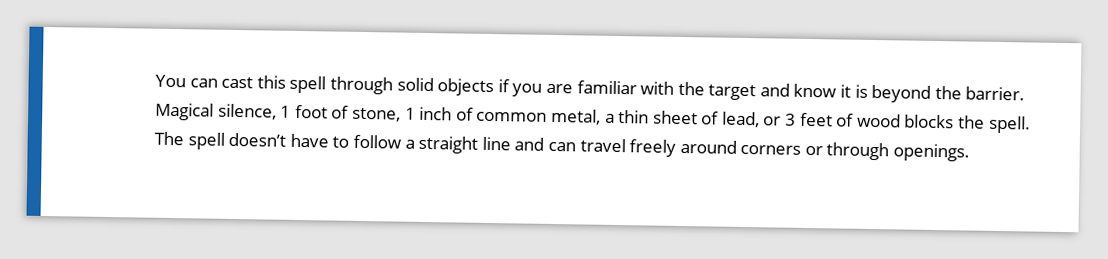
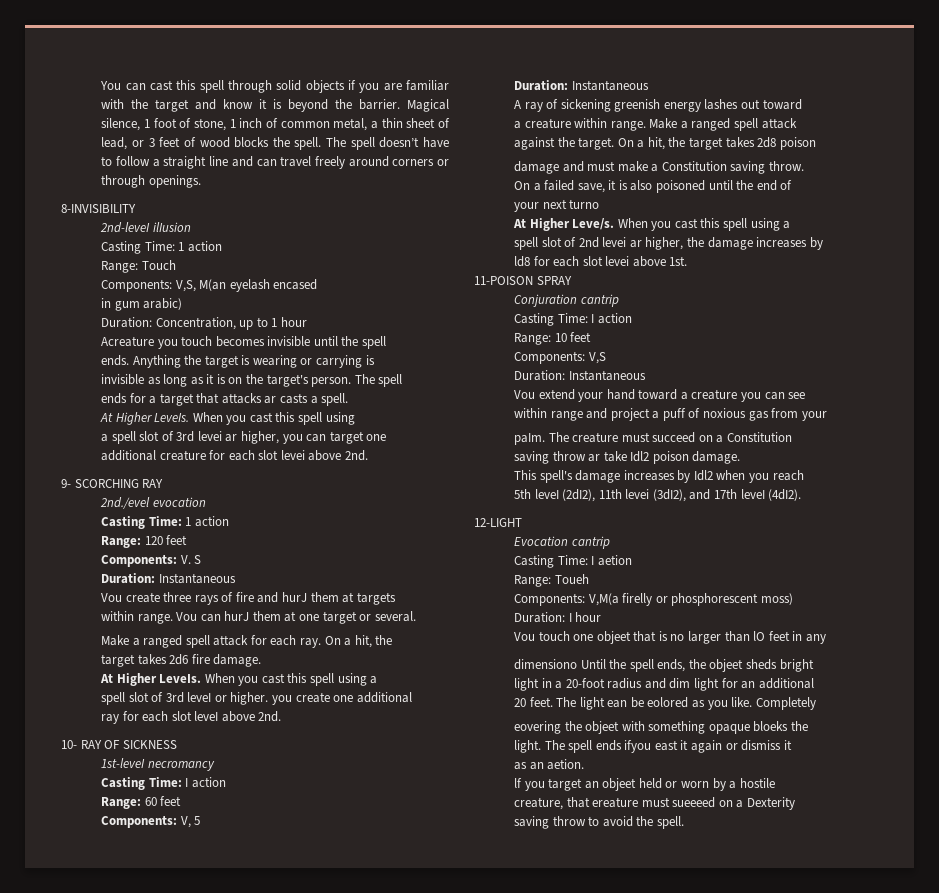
(971, 152) none -> [61,204,136,213] [100,222,191,233] [101,241,222,254] [101,260,176,273] [101,279,318,292] [101,298,183,311] [101,317,307,330] [101,336,386,349] [101,355,375,368] [101,374,403,387] [101,393,349,406] [100,412,355,425] [101,431,387,444] [101,450,368,461] [61,479,164,488] [100,497,206,509] [101,516,229,529] [101,535,188,548] [101,555,202,567] [101,573,236,584] [101,592,396,605] [101,611,416,624] [101,635,393,648] [101,654,262,667] [100,673,378,686] [101,692,412,705] [101,711,282,724] [61,740,177,749] [101,758,215,771] [101,777,226,790] [101,796,182,809] [101,816,201,828] [514,80,649,91] [514,99,802,112] [514,118,797,131] [514,137,816,150] [514,161,804,174] [514,180,793,193] [514,199,600,212] [513,218,791,231] [514,237,823,250] [514,256,688,267] [474,276,572,285] [514,294,619,307] [514,313,632,326] [514,332,592,345] [514,351,606,364] [514,370,646,381] [514,389,806,402] [514,408,827,421] [514,432,792,445] [514,451,741,464] [514,470,804,483] [514,489,802,502] [474,518,522,527] [514,536,610,549] [514,555,632,568] [514,574,589,587] [514,593,793,606] [514,612,602,623] [514,631,826,644] [514,659,814,672] [514,678,814,691] [514,697,816,710] [514,721,808,734] [514,740,792,753] [514,759,585,770] [514,778,775,791] [514,797,795,810] [514,816,684,829] // 8-INVISIBILITY // 2nd-leveI ilIusion // Casting Time: 1 action // Range: Touch // Components: V,S, M(an eyelash encased // in gum arabic) // Duration: Concentration, up to 1 hour // Acreature you touch becomes invisible until the spell // ends. Anything the target is wearing or carrying is // invisible as long as it is on the target's person. The spell // ends for a target that attacks ar casts a spell. // At Higher LeveIs. When you cast this spell using // a spell slot of 3rd levei ar higher, you can target one // additional creature for each slot levei above 2nd. // 9- SCORCHING RAY // 2nd./evel evocation // Casting Time: 1 action // Range: 120 feet // Components: V. S // Duration: Instantaneous // Vou create three rays of fire and hurJ them at targets // within range. Vou can hurJ them at one target or several. // Make a ranged spell attack for each ray. On a hit, the // target takes 2d6 fire damage. // At Higher LeveIs. When you cast this spell using a // spell slot of 3rd leveI or higher. you create one additional // ray for each slot leveI above 2nd. // 10- RAY OF SICKNESS // 1st-leveI necromancy // Casting Time: I action // Range: 60 feet // Components: V, 5 // Duration: Instantaneous // A ray of sickening greenish energy lashes out toward // a creature within range. Make a ranged spell attack // against the target. On a hit, the target takes 2d8 poison // damage and must make a Constitution saving throw. // On a failed save, it is also poisoned until the end of // your next turno // At Higher Leve/s. When you cast this spell using a // spell slot of 2nd levei ar higher, the damage increases by // ld8 for each slot levei above 1st. // 11-POISON SPRAY // Conjuration cantrip // Casting Time: I action // Range: 10 feet // Components: V,S // Duration: Instantaneous // Vou extend your hand toward a creature you can see // within range and project a puff of noxious gas from your // paIm. The creature must succeed on a Constitution // saving throw ar take Idl2 poison damage. // This spell's damage increases by Idl2 when you reach // 5th leveI (2dI2), 11th levei (3dI2), and 17th leveI (4dI2). // 12-LIGHT // Evocation cantrip // Casting Time: I aetion // Range: Toueh // Components: V,M(a firelly or phosphorescent moss) // Duration: I hour // Vou touch one objeet that is no larger than lO feet in any // dimensiono Until the spell ends, the objeet sheds bright // light in a 20-foot radius and dim light for an additional // 20 feet. The light ean be eolored as you like. Completely // eovering the objeet with something opaque bloeks the // light. The spell ends ifyou east it again or dismiss it // as an aetion. // lf you target an objeet held or worn by a hostile // creature, that ereature must sueeeed on a Dexterity // saving throw to avoid the spell.

